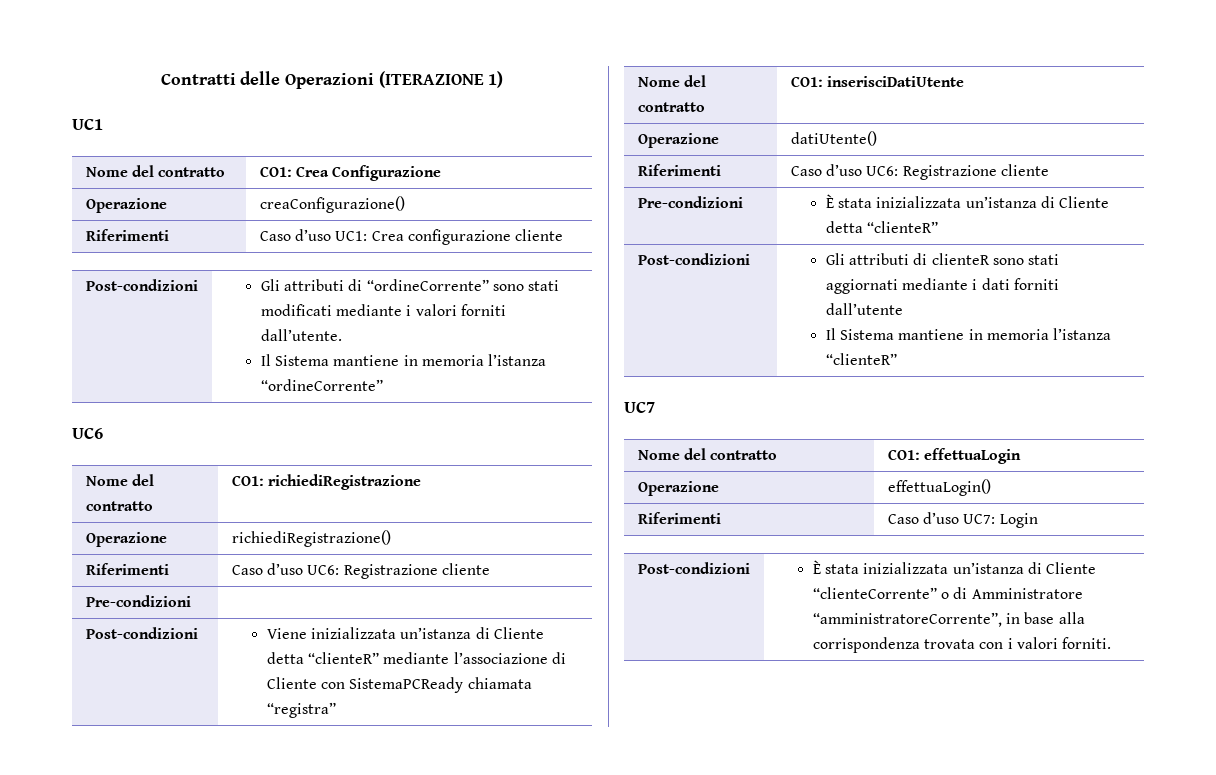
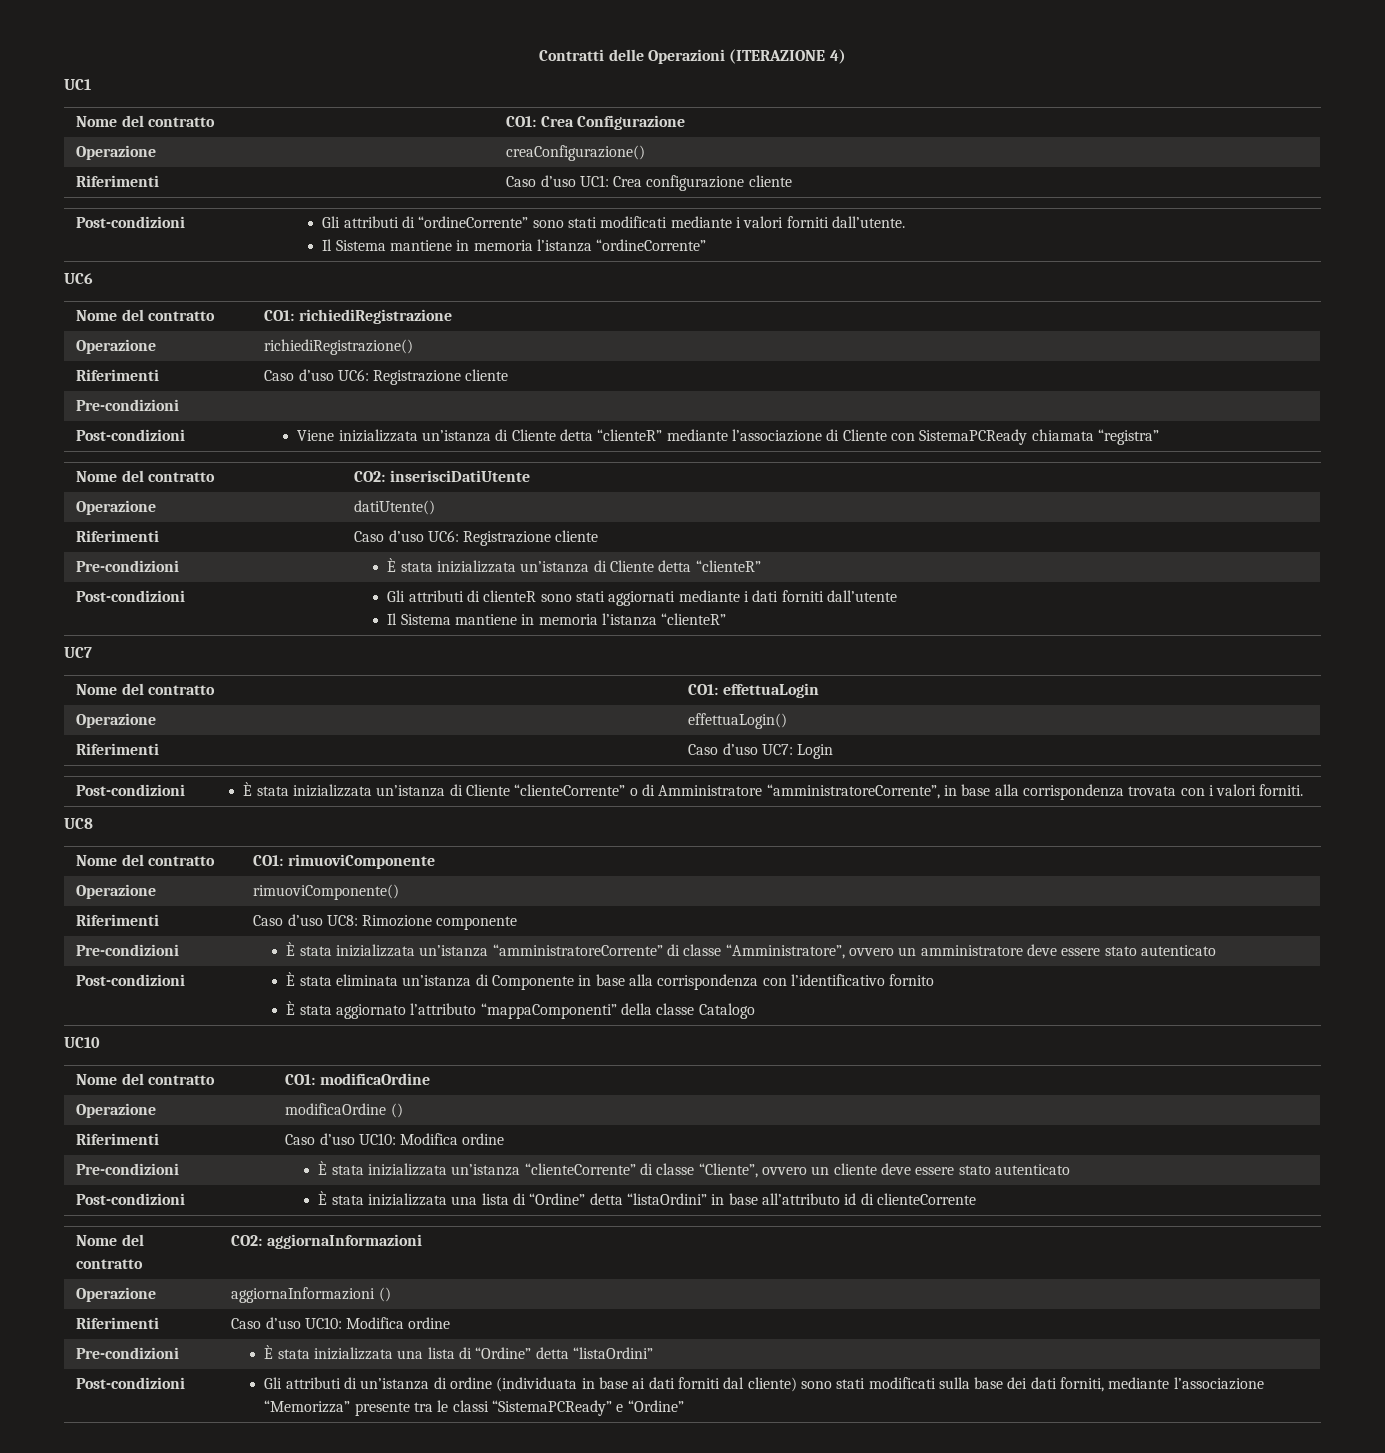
[488,71,504,88] 1) -> [829,49,846,64] 4)
[790,76,823,87] CO1: -> [354,471,386,482] CO2:
(1112, 643) none -> [64,818,93,829] [76,854,215,866] [253,854,435,869] [76,884,157,899] [253,884,400,900] [76,914,160,926] [253,914,518,930] [76,944,180,956] [286,942,1216,959] [76,974,186,986] [286,972,935,990] [286,1001,755,1019] [64,1037,100,1048] [76,1073,215,1085] [285,1073,430,1085] [76,1103,157,1118] [285,1103,403,1118] [76,1133,160,1145] [285,1133,505,1145] [76,1163,180,1175] [318,1161,1070,1178] [76,1193,186,1205] [318,1191,976,1206] [76,1234,144,1246] [76,1259,144,1269] [231,1234,422,1249] [76,1287,157,1302] [231,1287,391,1303] [76,1317,160,1329] [231,1317,451,1329] [76,1347,180,1359] [264,1345,653,1360] [76,1377,186,1389] [264,1377,1264,1392] [264,1400,684,1416] // UC8 // Nome del contratto | CO1: rimuoviComponente // Operazione | rimuoviComponente() // Riferimenti | Caso d’uso UC8: Rimozione componente // Pre-condizioni | È stata inizializzata un’istanza “amministratoreCorrente” di classe “Amministratore”, ovvero un amministratore deve essere stato autenticato // Post-condizioni | È stata eliminata un’istanza di Componente in base alla corrispondenza con l’identificativo fornito // È stata aggiornato l’attributo “mappaComponenti” della classe Catalogo // UC10 // Nome del contratto | CO1: modificaOrdine // Operazione | modificaOrdine () // Riferimenti | Caso d’uso UC10: Modifica ordine // Pre-condizioni | È stata inizializzata un’istanza “clienteCorrente” di classe “Cliente”, ovvero un cliente deve essere stato autenticato // Post-condizioni | È stata inizializzata una lista di “Ordine” detta “listaOrdini” in base all’attributo id di clienteCorrente // Nome del contratto | CO2: aggiornaInformazioni // Operazione | aggiornaInformazioni () // Riferimenti | Caso d’uso UC10: Modifica ordine // Pre-condizioni | È stata inizializzata una lista di “Ordine” detta “listaOrdini” // Post-condizioni | Gli attributi di un’istanza di ordine (individuata in base ai dati forniti dal cliente) sono stati modificati sulla base dei dati forniti, mediante l’associazione “Memorizza” presente tra le classi “SistemaPCReady” e “Ordine”

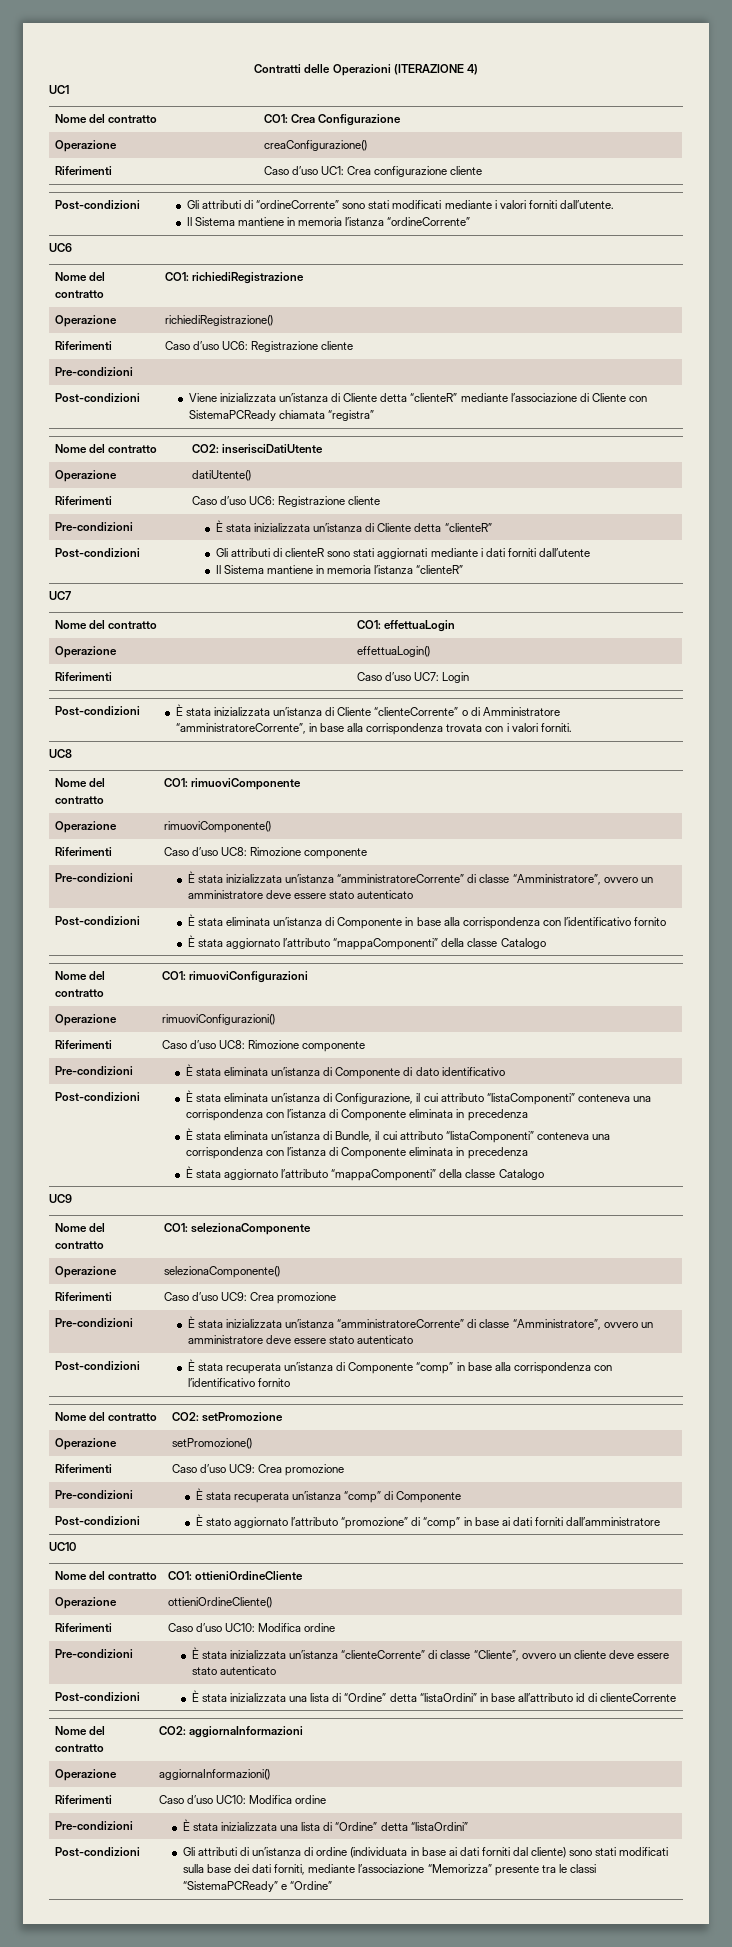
(755, 1011) none -> [54,971,105,980] [54,989,104,997] [161,971,308,983] [54,1014,117,1026] [161,1014,275,1025] [54,1040,112,1049] [161,1040,366,1052] [54,1066,133,1075] [185,1064,505,1079] [54,1092,140,1102] [185,1090,651,1105] [185,1109,528,1121] [185,1128,610,1143] [185,1147,528,1159] [185,1166,544,1181] [49,1194,72,1203] [54,1223,105,1232] [54,1241,104,1249] [163,1223,311,1235] [54,1266,117,1278] [163,1266,280,1278] [54,1292,112,1301] [163,1292,337,1304] [54,1318,133,1327] [187,1316,653,1330] [187,1335,414,1344] [54,1361,140,1371] [187,1359,612,1374] [187,1378,290,1387] [54,1412,158,1421] [171,1412,283,1422] [54,1438,117,1450] [171,1438,252,1449] [54,1464,112,1473] [171,1464,345,1476] [54,1490,133,1499] [195,1488,462,1503] [54,1516,140,1526] [195,1514,661,1529] // Nome del contratto | CO1: rimuoviConfigurazioni // Operazione | rimuoviConfigurazioni() // Riferimenti | Caso d’uso UC8: Rimozione componente // Pre-condizioni | È stata eliminata un’istanza di Componente di dato identificativo // Post-condizioni | È stata eliminata un’istanza di Configurazione, il cui attributo “listaComponenti” conteneva una corrispondenza con l’istanza di Componente eliminata in precedenza // È stata eliminata un’istanza di Bundle, il cui attributo “listaComponenti” conteneva una corrispondenza con l’istanza di Componente eliminata in precedenza // È stata aggiornato l’attributo “mappaComponenti” della classe Catalogo // UC9 // Nome del contratto | CO1: selezionaComponente // Operazione | selezionaComponente() // Riferimenti | Caso d’uso UC9: Crea promozione // Pre-condizioni | È stata inizializzata un’istanza “amministratoreCorrente” di classe “Amministratore”, ovvero un amministratore deve essere stato autenticato // Post-condizioni | È stata recuperata un’istanza di Componente “comp” in base alla corrispondenza con l’identificativo fornito // Nome del contratto | CO2: setPromozione // Operazione | setPromozione() // Riferimenti | Caso d’uso UC9: Crea promozione // Pre-condizioni | È stata recuperata un’istanza “comp” di Componente // Post-condizioni | È stato aggiornato l’attributo “promozione” di “comp” in base ai dati forniti dall’amministratore
[319,1073,430,1085] [76,1103,157,1118] [285,1103,403,1118] modificaOrdine // Operazione | modificaOrdine () -> [194,1571,303,1580] [54,1597,117,1609] [167,1597,272,1608] ottieniOrdineCliente // Operazione | ottieniOrdineCliente()
[231,1287,391,1303] aggiornaInformazioni () -> [158,1769,270,1780] aggiornaInformazioni()

